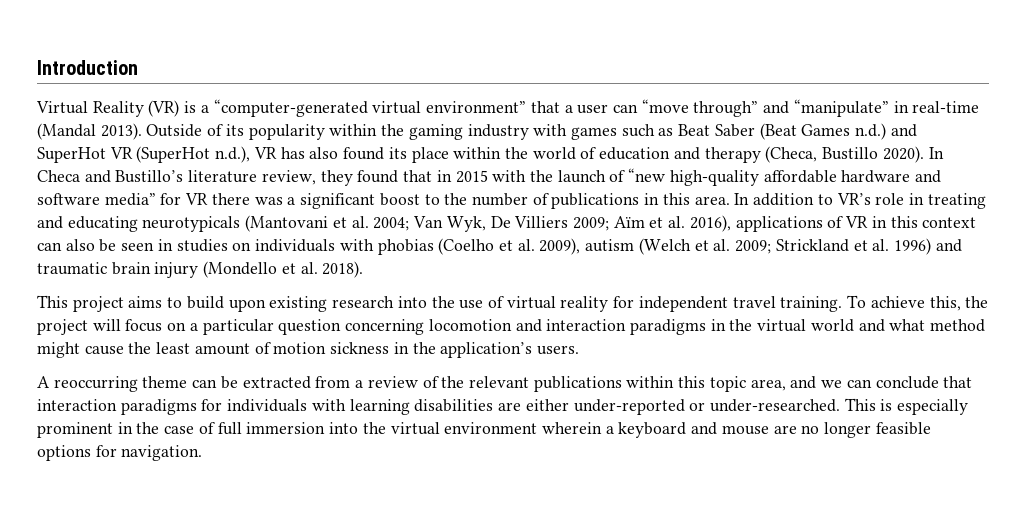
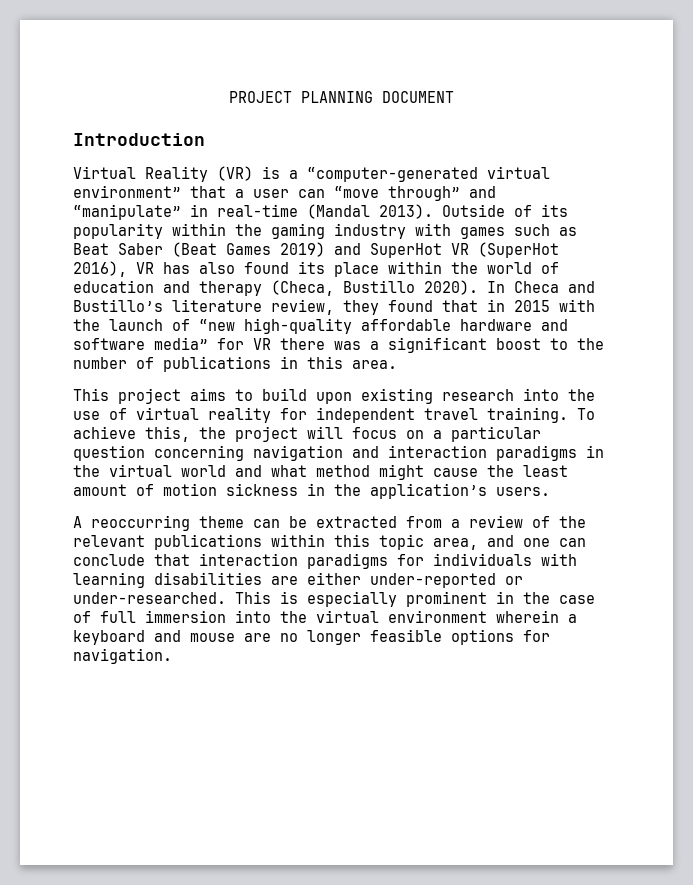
(37, 67) none -> [229,91,454,103] PROJECT PLANNING DOCUMENT //
[855,123,887,140] n.d.) -> [280,242,325,257] 2019)
[215,146,251,163] n.d.), -> [73,261,127,277] 2016),
[734,193,986,209] [37,215,977,232] [37,238,962,255] [37,261,364,278] In addition to VR’s role in treating and educating neurotypicals (Mantovani et al. 2004; Van Wyk, De Villiers 2009; Aïm et al. 2016), applications of VR in this context can also be seen in studies on individuals with phobias (Coelho et al. 2009), autism (Welch et al. 2009; Strickland et al. 1996) and traumatic brain injury (Mondello et al. 2018). -> (397, 364) none
[428,319,512,331] locomotion -> [253,445,343,461] navigation
[821,380,843,388] we -> [523,538,550,547] one

